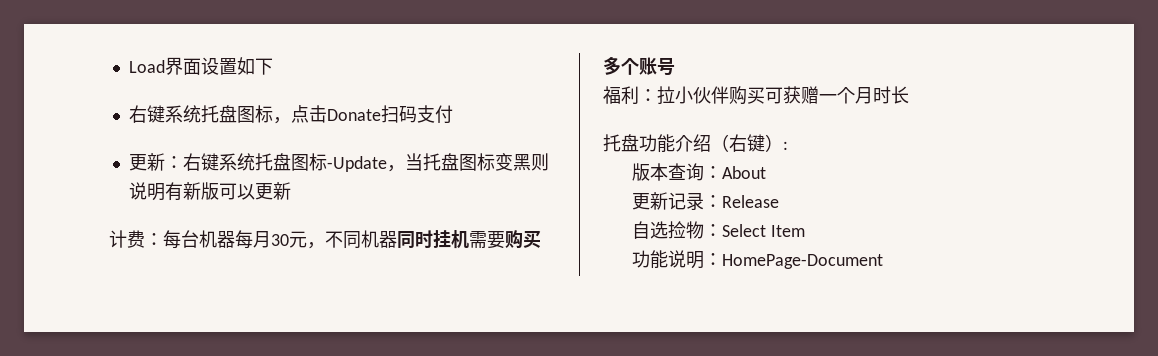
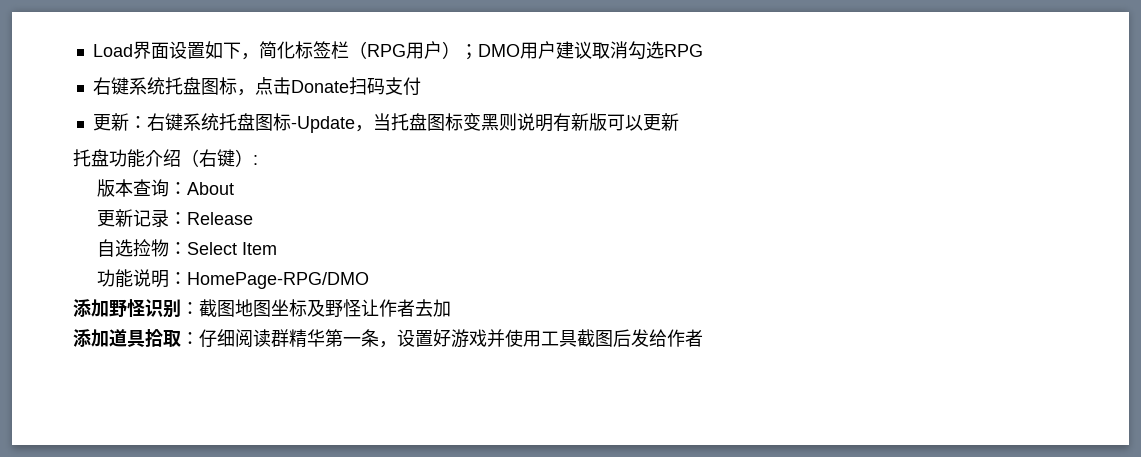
(273, 66) none -> [240,41,703,60] ，简化标签栏（RPG用户）；DMO用户建议取消勾选RPG
[109,230,541,249] [603,56,675,75] [603,86,909,105] // 计费：每台机器每月30元，不同机器同时挂机需要购买多个账号 // 福利：拉小伙伴购买可获赠一个月时长 -> (679, 122) none
[721,254,883,269] HomePage-Document -> [187,272,370,289] [73,299,451,318] [73,328,703,348] HomePage-RPG/DMO // 添加野怪识别：截图地图坐标及野怪让作者去加 // 添加道具拾取：仔细阅读群精华第一条，设置好游戏并使用工具截图后发给作者

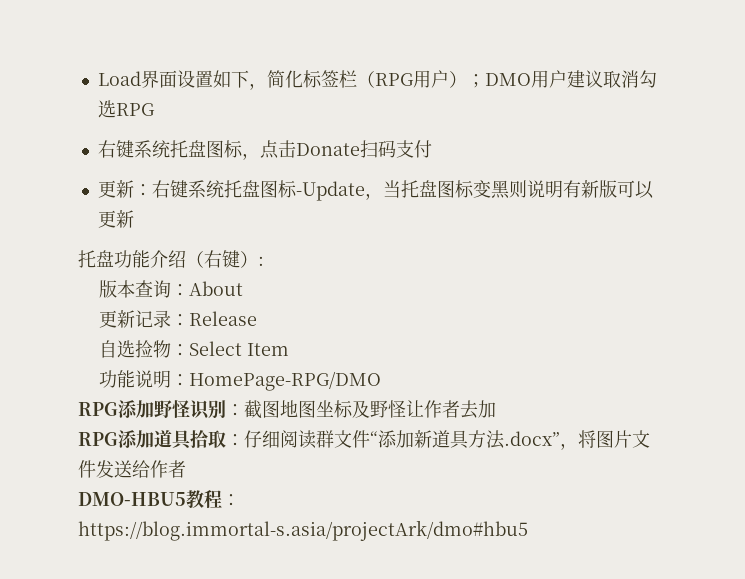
(370, 280) none -> [78,402,118,416] RPG
(451, 308) none -> [78,432,118,446] RPG
[289,329,703,348] 精华第一条，设置好游戏并使用工具截图后发给作者 -> [334,430,650,450] [78,460,186,478] [78,490,240,509] [78,520,528,541] 文件“添加新道具方法.docx”，将图片文件发送给作者 // DMO-HBU5教程：https://blog.immortal-s.asia/projectArk/dmo#hbu5

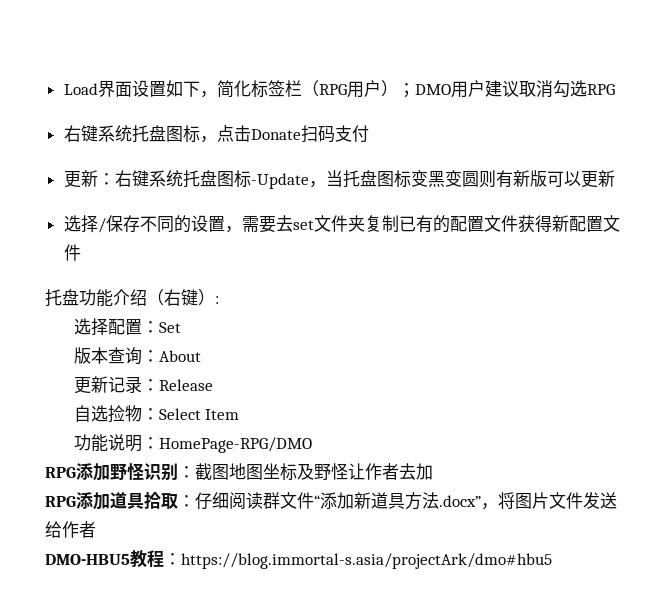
[508,180,563,198] 则说明 -> [444,170,496,188] 变圆则
(134, 219) none -> [63,215,620,233] [63,244,81,261] // 选择/保存不同的设置，需要去set文件夹复制已有的配置文件获得新配置文件
(264, 261) none -> [73,318,181,336] // 选择配置：Set

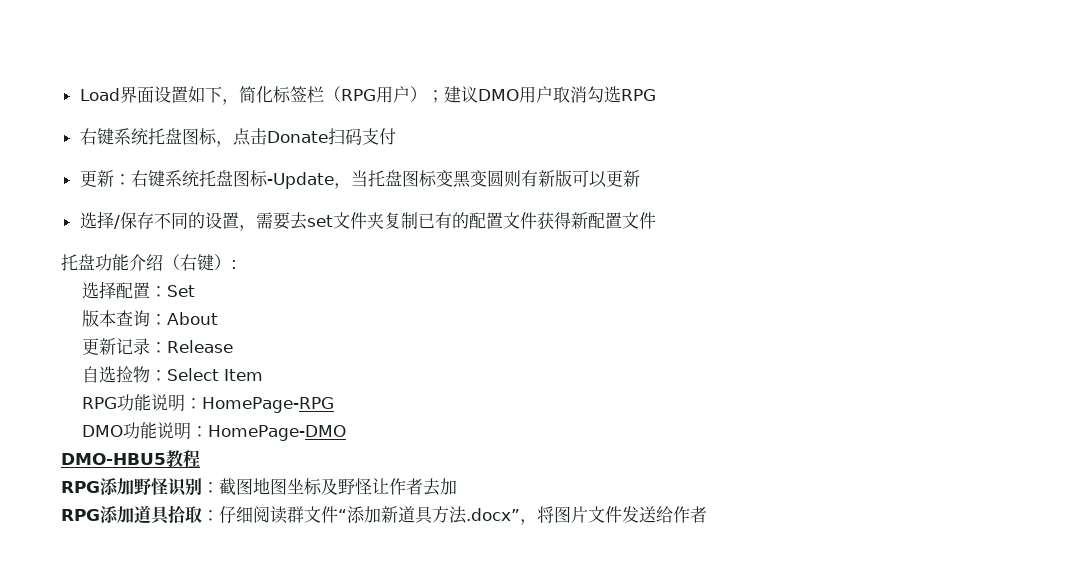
(415, 90) none -> [443,86,478,103] 建议
[484,80,519,97] 建议 -> (553, 94) none
[73,434,312,453] 功能说明：HomePage-RPG/DMO -> [81,394,334,413] [81,422,346,441] [61,450,200,468] RPG功能说明：HomePage-RPG // DMO功能说明：HomePage-DMO // DMO-HBU5教程
[45,550,552,569] // DMO-HBU5教程：https://blog.immortal-s.asia/projectArk/dmo#hbu5 -> (707, 514) none

